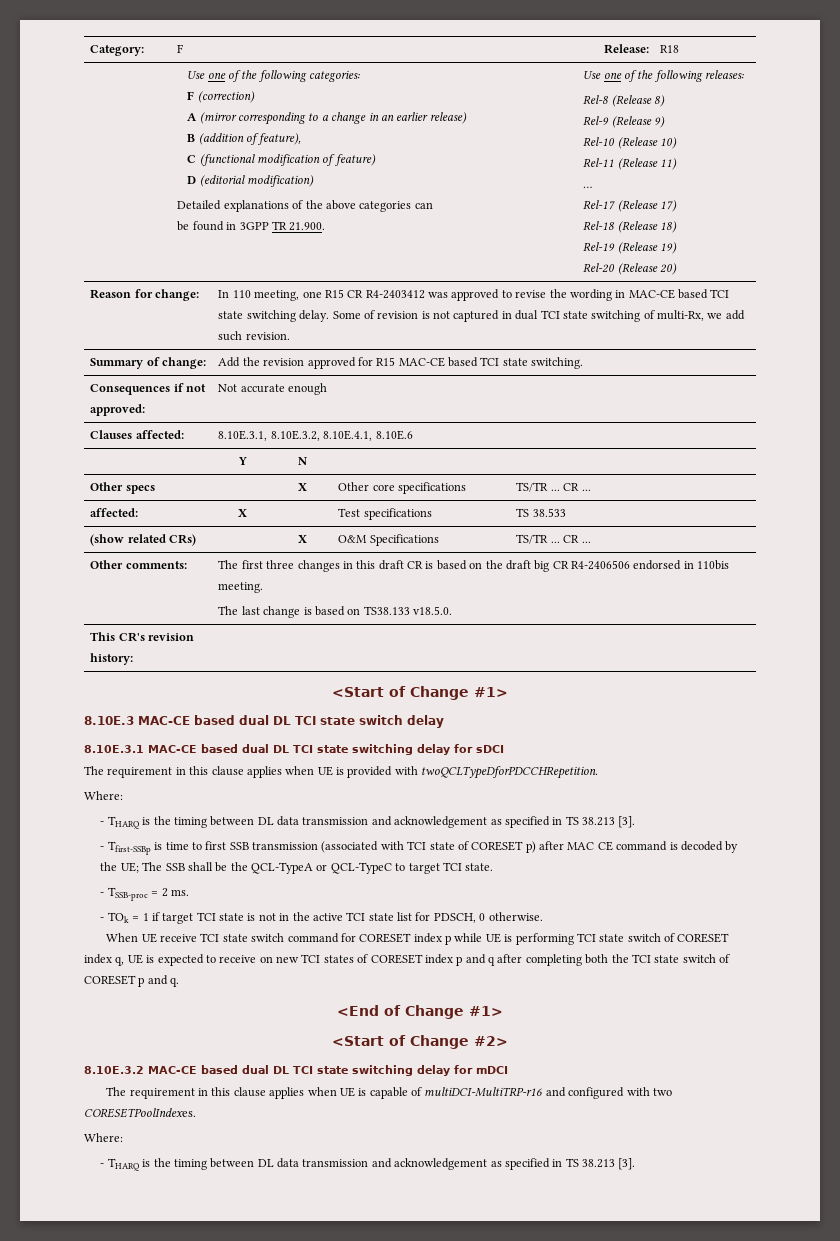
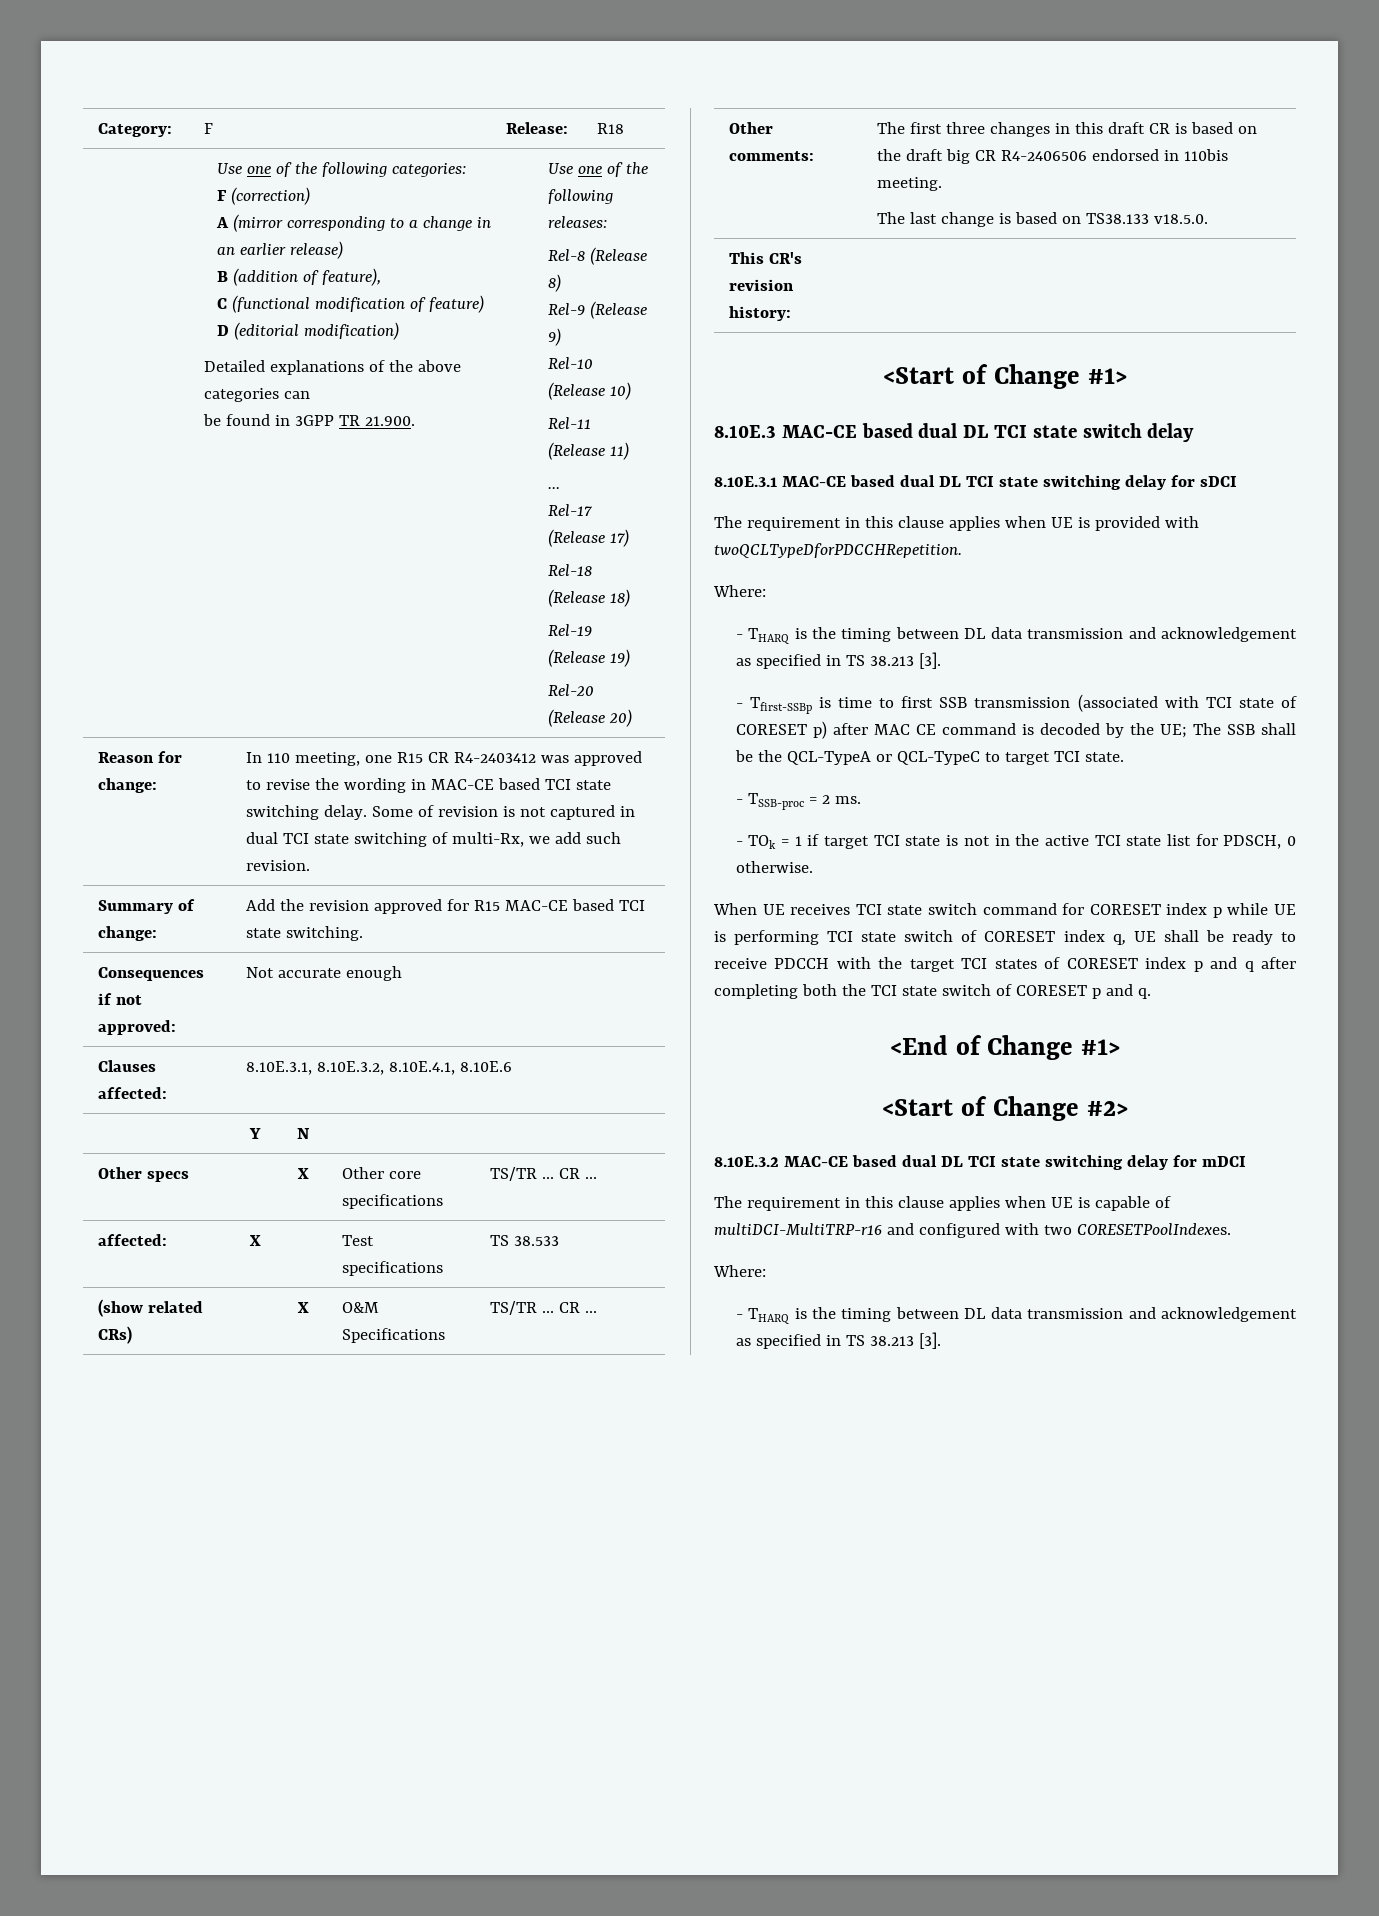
[160,934,198,942] receive -> [790,904,851,915] receives
[146,954,299,966] is expected to receive on new -> [1163,930,1296,945] [714,957,955,972] shall be ready to receive PDCCH with the target

